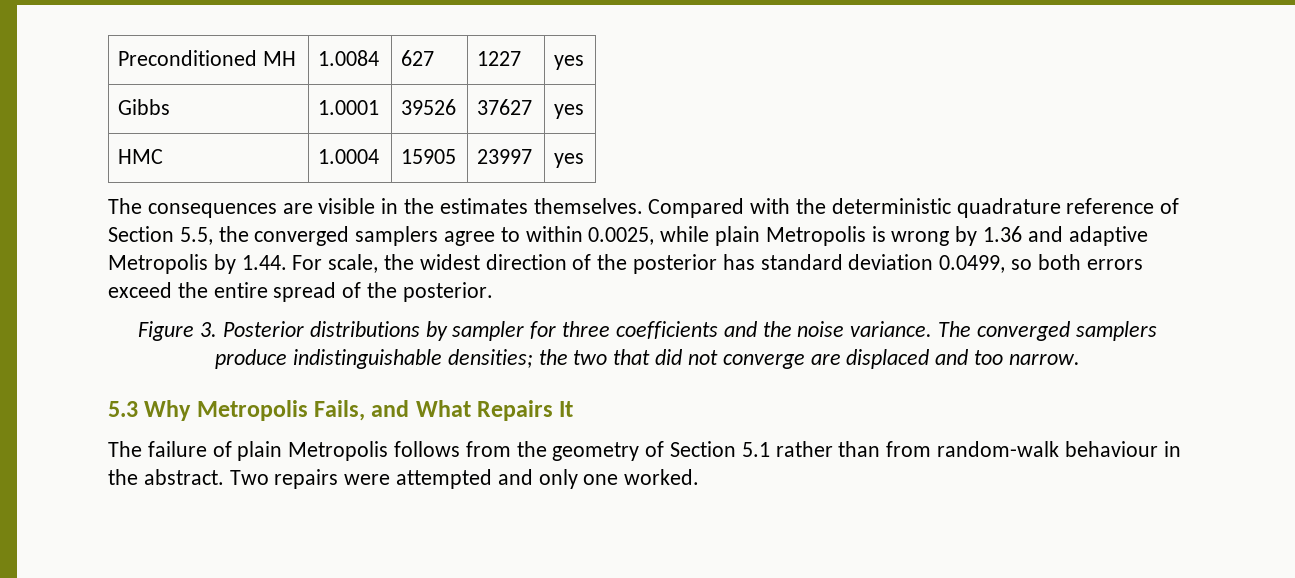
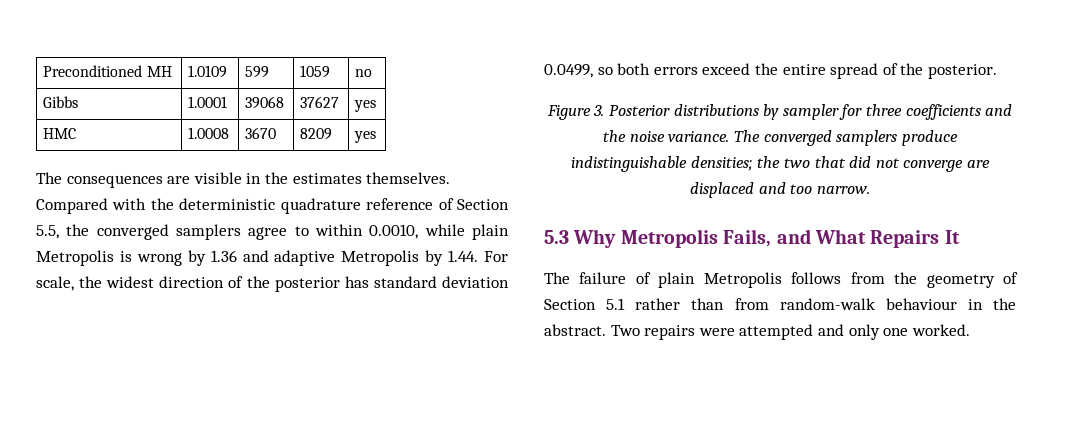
[318,50,380,66] [401,50,435,66] [477,51,522,66] [554,55,585,70] 1.0084 | 627 | 1227 | yes -> [188,65,228,78] [245,66,270,78] [300,65,331,78] [355,69,373,77] 1.0109 | 599 | 1059 | no
[401,99,457,115] 39526 -> [245,96,285,109] 39068
[318,149,380,164] [401,149,457,164] [477,149,533,164] 1.0004 | 15905 | 23997 -> [188,127,230,139] [245,127,277,139] [300,128,333,140] 1.0008 | 3670 | 8209
[588,227,655,245] 0.0025, -> [369,224,419,239] 0.0010,

